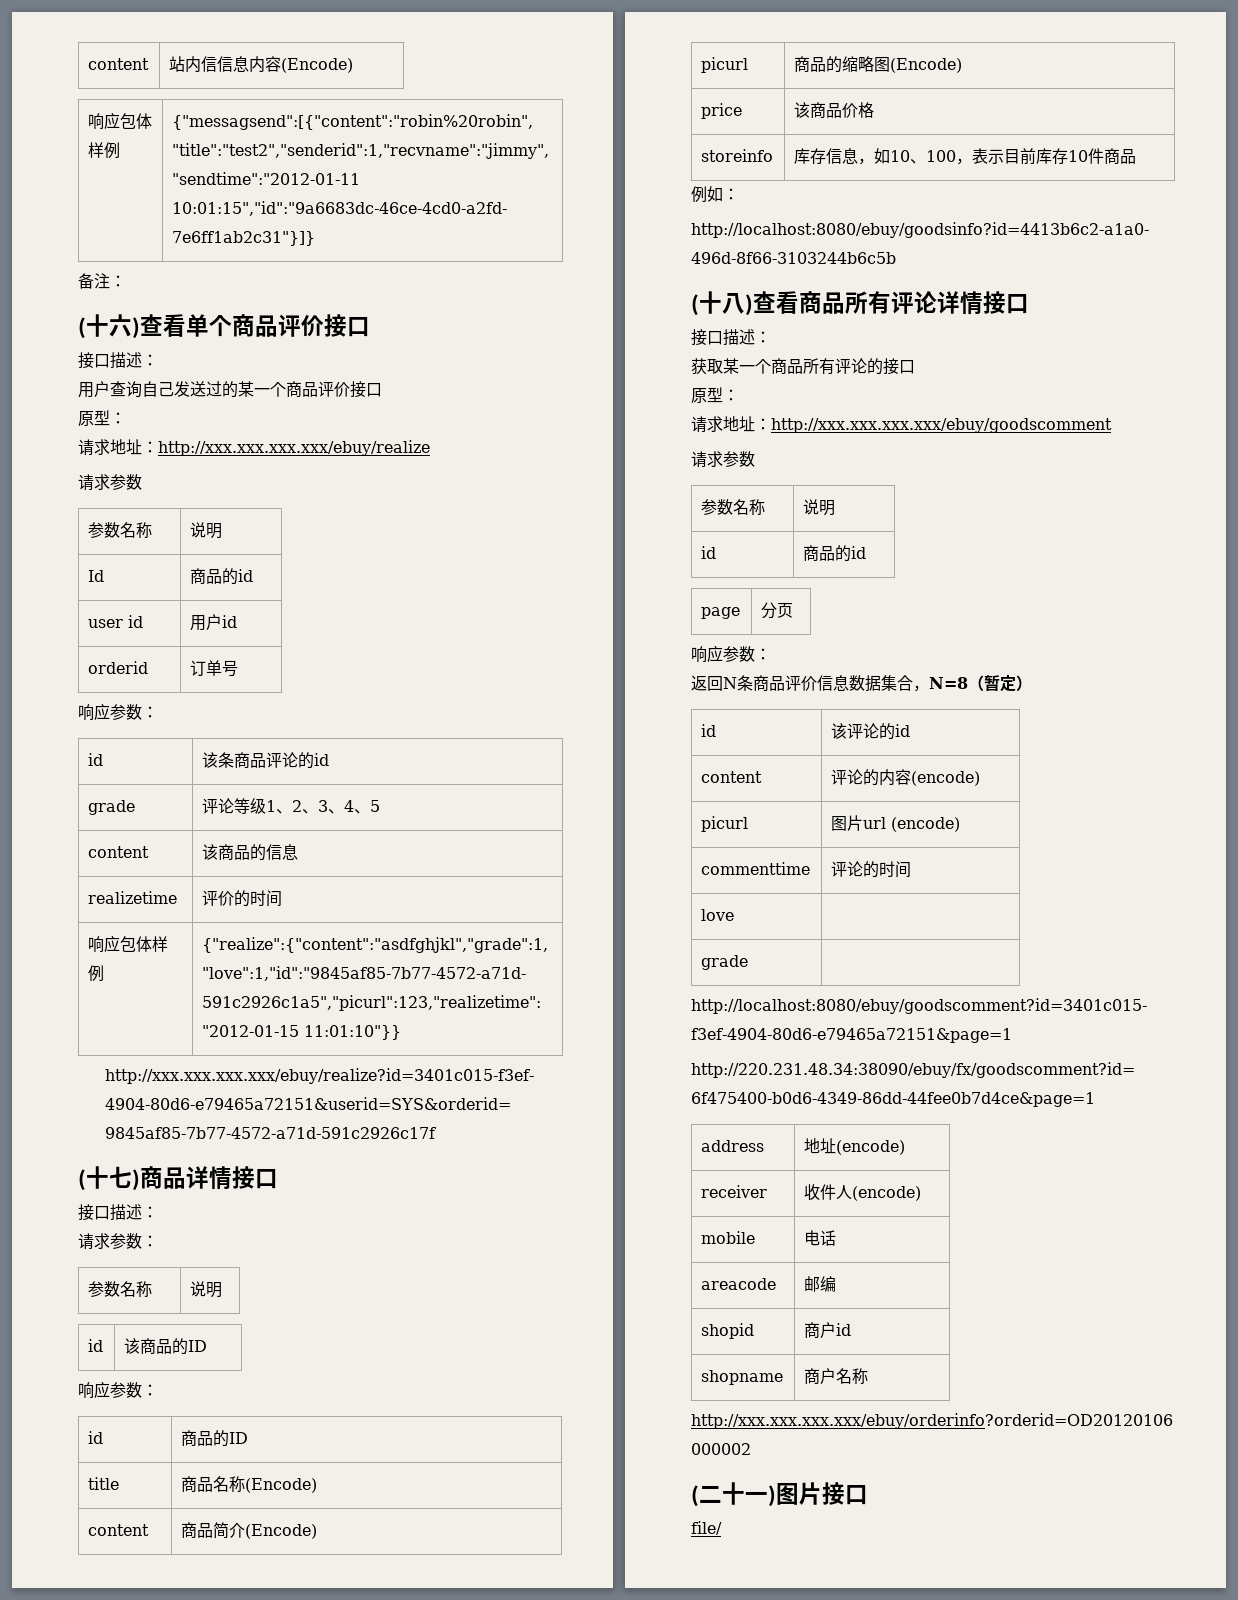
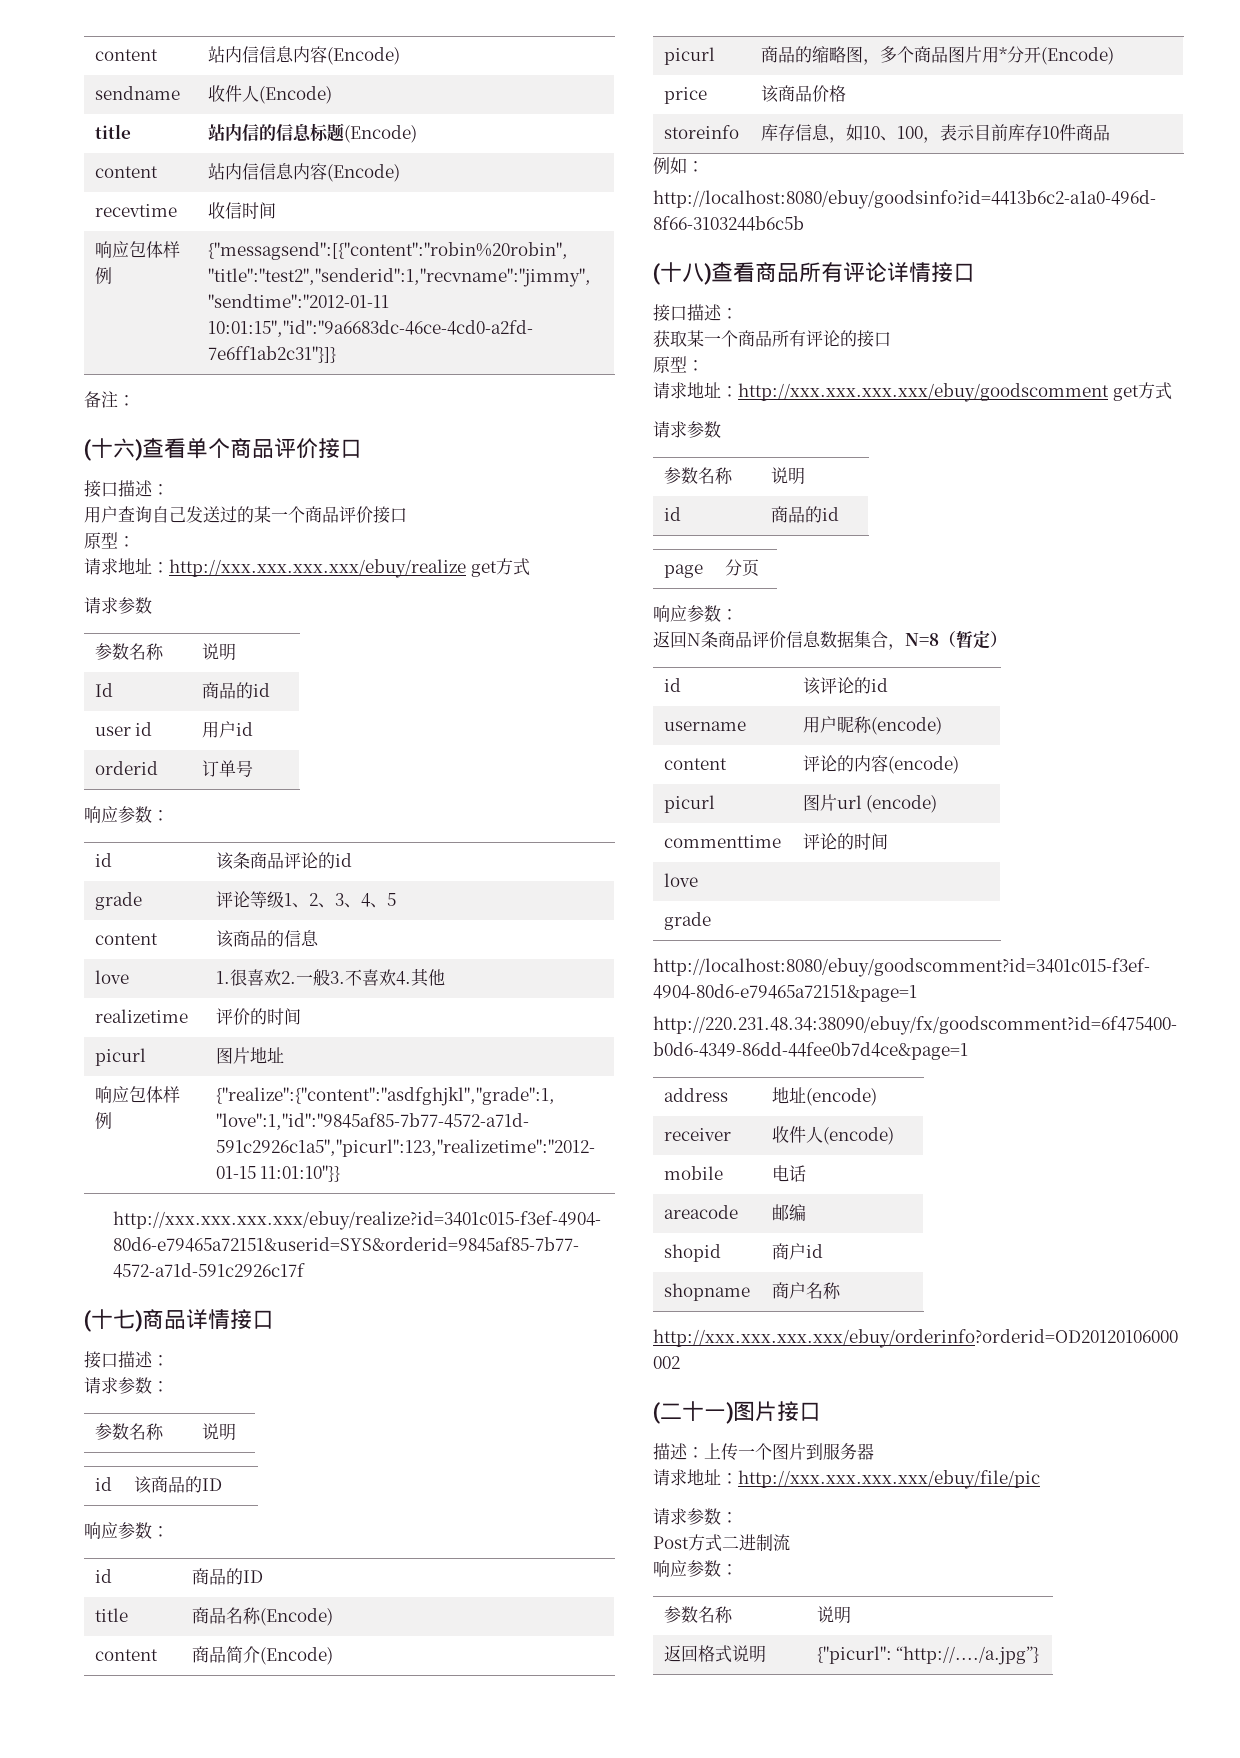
[88,58,150,70] [169,56,354,73] content | 站内信信息内容(Encode) -> [94,49,158,61] [207,46,400,65] [94,86,180,100] [207,85,332,104] [94,124,131,139] [207,123,417,143] [94,166,158,178] [207,163,400,182] [94,204,177,217] [207,202,276,219] content | 站内信信息内容(Encode) // sendname | 收件人(Encode) // title | 站内信的信息标题(Encode) // content | 站内信信息内容(Encode) // recevtime | 收信时间
(430, 448) none -> [470,558,530,577] get方式
(299, 852) none -> [94,970,129,984] [215,968,445,987] // love | 1.很喜欢2.一般3.不喜欢4.其他
(283, 898) none -> [94,1048,146,1066] [215,1047,284,1064] // picurl | 图片地址
(891, 64) none -> [862,46,1041,65] ，多个商品图片用*分开
(1112, 425) none -> [1112,382,1172,401] get方式
(911, 730) none -> [663,721,746,731] [802,716,942,735] // username | 用户昵称(encode)
[691,1521,722,1535] file/ -> [653,1443,874,1461] [653,1469,1040,1489] [653,1508,738,1525] [653,1534,790,1552] [653,1560,738,1577] [663,1606,733,1623] [816,1606,851,1624] [663,1645,766,1663] [816,1646,1040,1665] 描述：上传一个图片到服务器 // 请求地址：http://xxx.xxx.xxx.xxx/ebuy/file/pic // 请求参数： // Post方式二进制流 // 响应参数： // 参数名称 | 说明 // 返回格式说明 | {"picurl": “http://..../a.jpg”}

